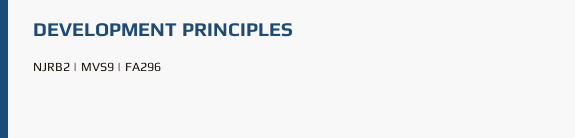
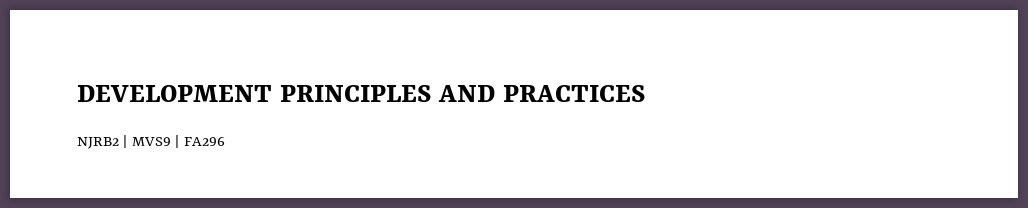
(294, 30) none -> [438,85,646,102] AND PRACTICES

